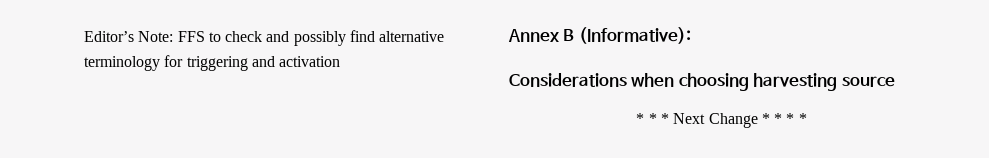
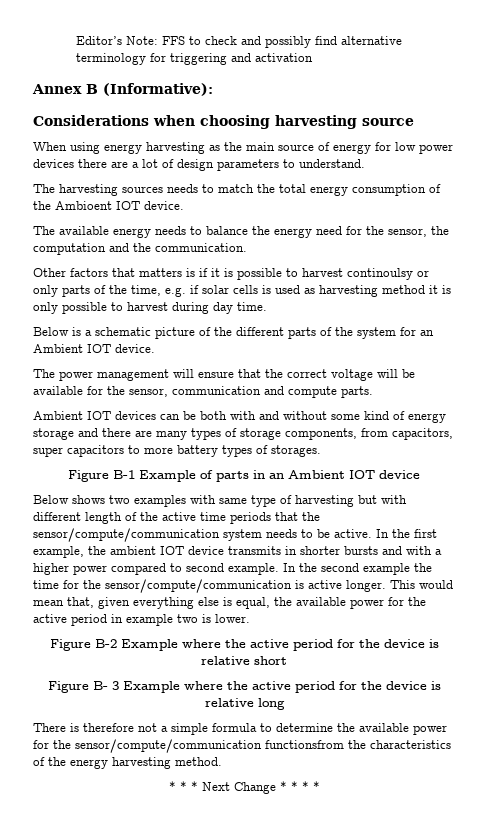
(895, 81) none -> [33,142,453,154] [33,159,365,171] [33,184,441,196] [33,201,184,210] [33,226,449,238] [33,243,247,255] [33,268,429,280] [33,285,451,297] [33,302,267,314] [33,327,434,339] [33,344,155,353] [33,369,415,381] [33,386,373,398] [33,411,446,423] [33,428,453,440] [33,445,321,457] [68,470,420,482] [33,495,407,507] [33,512,320,524] [33,528,437,542] [33,546,442,558] [33,563,432,575] [33,579,453,593] [33,597,426,609] [33,614,250,626] [49,639,439,651] [201,656,287,665] [47,681,441,693] [204,698,285,710] [33,723,447,735] [33,739,451,753] [33,757,222,769] // When using energy harvesting as the main source of energy for low power devices there are a lot of design parameters to understand. // The harvesting sources needs to match the total energy consumption of the Ambioent IOT device. // The available energy needs to balance the energy need for the sensor, the computation and the communication. // Other factors that matters is if it is possible to harvest continoulsy or only parts of the time, e.g. if solar cells is used as harvesting method it is only possible to harvest during day time. // Below is a schematic picture of the different parts of the system for an Ambient IOT device. // The power management will ensure that the correct voltage will be available for the sensor, communication and compute parts. // Ambient IOT devices can be both with and without some kind of energy storage and there are many types of storage components, from capacitors, super capacitors to more battery types of storages. // Figure B-1 Example of parts in an Ambient IOT device // Below shows two examples with same type of harvesting but with different length of the active time periods that the sensor/compute/communication system needs to be active. In the first example, the ambient IOT device transmits in shorter bursts and with a higher power compared to second example. In the second example the time for the sensor/compute/communication is active longer. This would mean that, given everything else is equal, the available power for the active period in example two is lower. // Figure B-2 Example where the active period for the device is relative short // Figure B- 3 Example where the active period for the device is relative long // There is therefore not a simple formula to determine the available power for the sensor/compute/communication functionsfrom the characteristics of the energy harvesting method.

